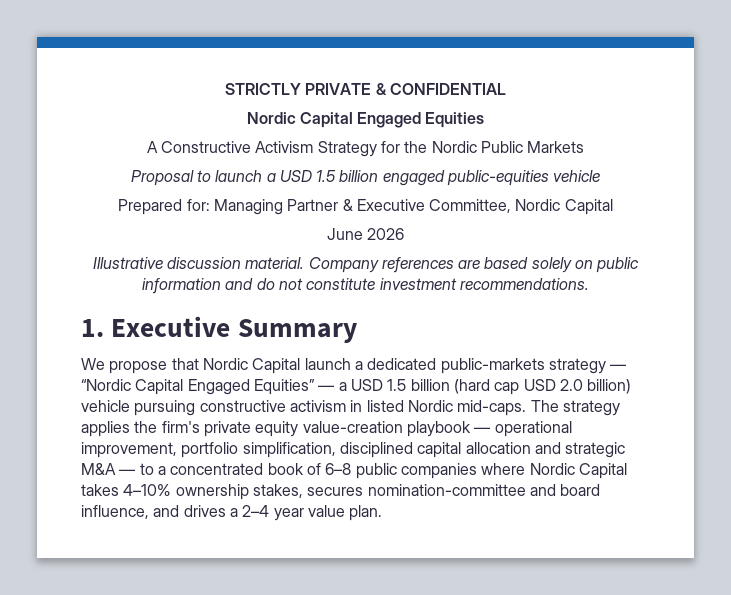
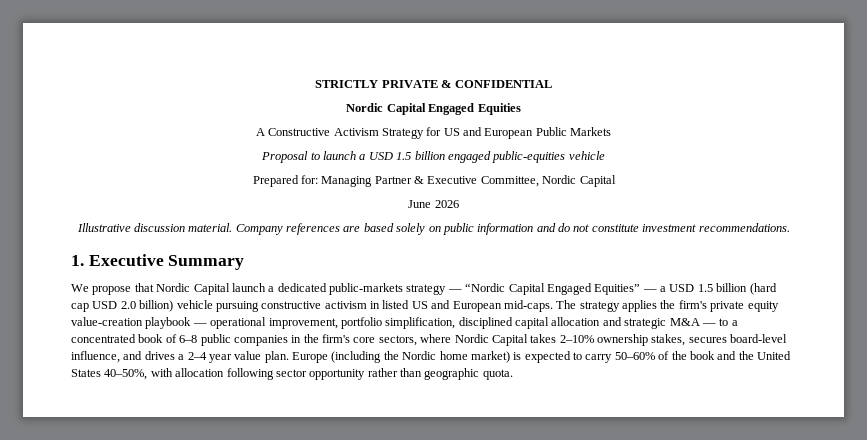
[404,141,477,153] the Nordic -> [443,127,534,139] US and European
[407,400,453,412] Nordic -> [411,300,502,312] US and European
(477, 471) none -> [291,334,417,346] in the firm's core sectors,
[123,484,172,496] 4–10% -> [559,335,594,343] 2–10%
[367,484,601,496] nomination-committee and board -> [730,334,788,343] board-level
(383, 513) none -> [292,351,791,363] [71,368,513,380] Europe (including the Nordic home market) is expected to carry 50–60% of the book and the United States 40–50%, with allocation following sector opportunity rather than geographic quota.

